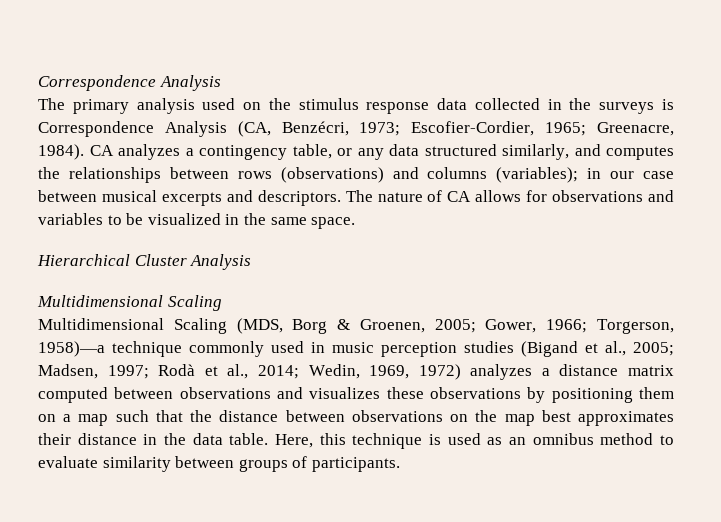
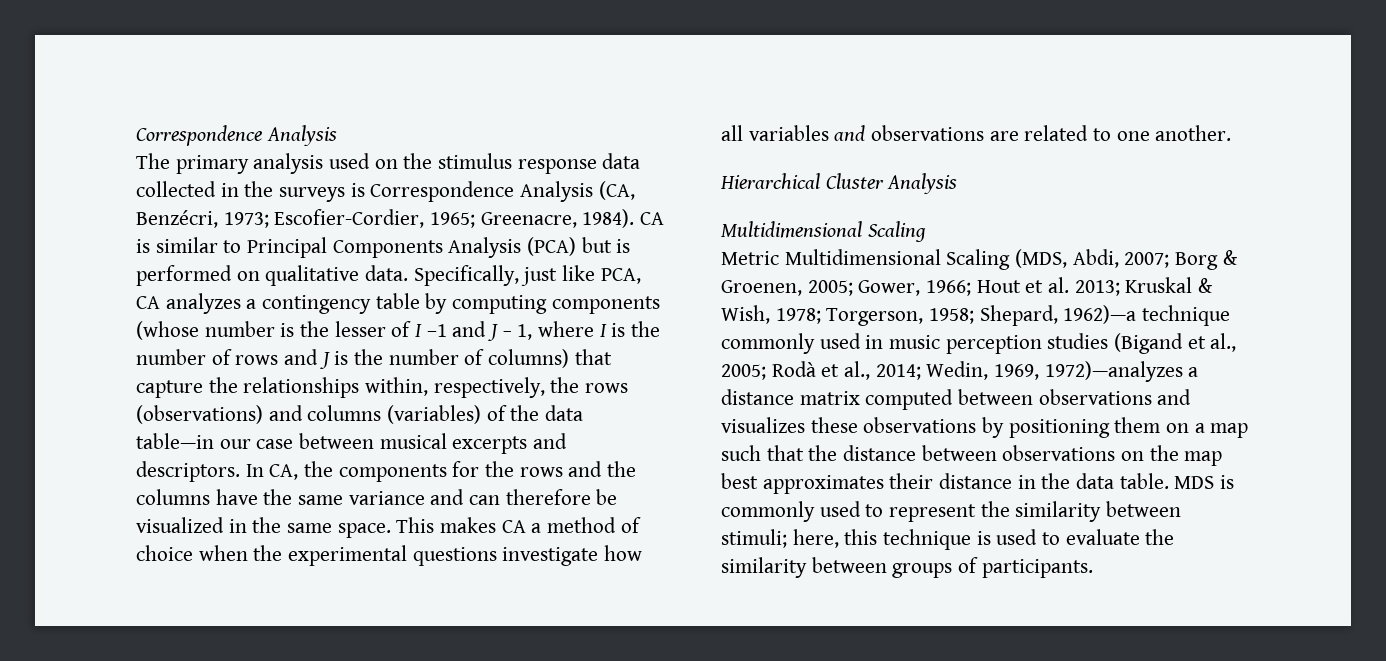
[118,144,674,160] [38,167,602,183] analyzes a contingency table, or any data structured similarly, and computes the relationships between rows (observations) and columns (variables); in -> [136,237,631,258] [136,265,641,286] [136,293,660,314] [136,321,661,341] [136,349,612,369] [136,377,629,398] [136,405,584,424] [136,433,214,449] is similar to Principal Components Analysis (PCA) but is performed on qualitative data. Specifically, just like PCA, CA analyzes a contingency table by computing components (whose number is the lesser of I –1 and J – 1, where I is the number of rows and J is the number of columns) that capture the relationships within, respectively, the rows (observations) and columns (variables) of the data table—in
[345,190,674,202] [38,213,122,225] The nature of CA allows for observations and variables to -> [245,461,637,482] [136,489,591,505] In CA, the components for the rows and the columns have the same variance and can therefore
(356, 223) none -> [396,517,641,533] [136,545,643,566] [721,125,1232,141] This makes CA a method of choice when the experimental questions investigate how all variables and observations are related to one another.
(222, 303) none -> [721,251,779,265] Metric
(283, 326) none -> [1072,249,1170,268] Abdi, 2007;
[597,319,674,334] [38,341,105,357] Torgerson, 1958)—a -> [976,277,1214,296] [721,305,1137,326] Hout et al. 2013; Kruskal & Wish, 1978; Torgerson, 1958; Shepard, 1962)—a
[38,364,149,379] Madsen, 1997; -> (766, 372) none
[418,364,533,380] 1972) analyzes -> [1044,361,1183,382] 1972)—analyzes
[275,433,654,449] Here, this technique is used as an omnibus method -> [1174,475,1235,489] [721,501,1182,522] [721,529,1038,550] MDS is commonly used to represent the similarity between stimuli; here, this technique is used
(98, 462) none -> [1145,529,1175,545] the

